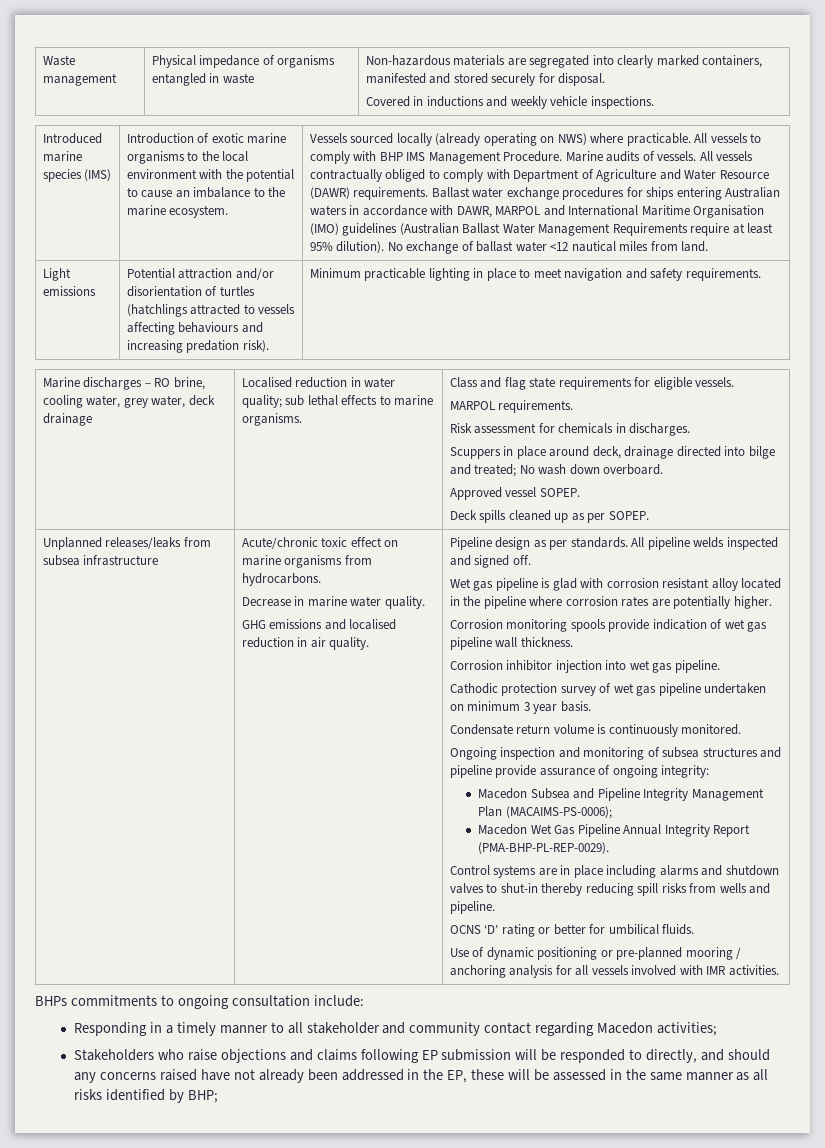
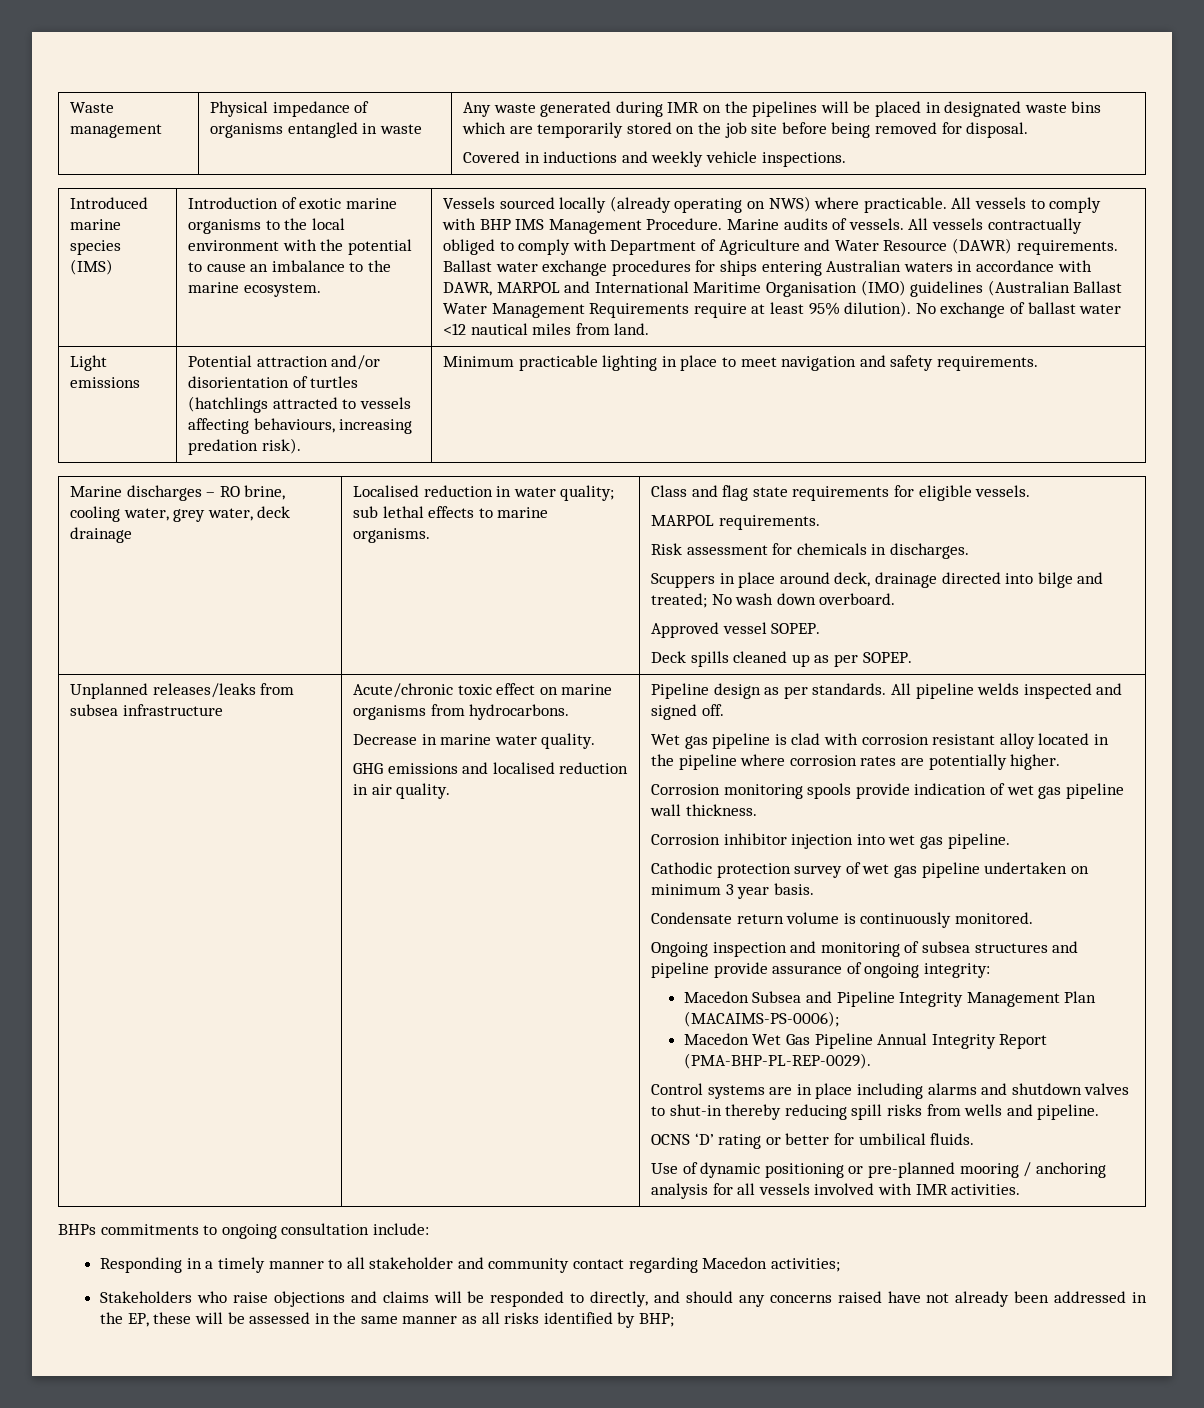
[365,55,763,68] [365,73,536,86] Non-hazardous materials are segregated into clearly marked containers, manifested and stored securely -> [463,101,1102,117] [462,122,937,138] Any waste generated during IMR on the pipelines will be placed in designated waste bins which are temporarily stored on the job site before being removed
[178,322,263,333] behaviours and -> [253,418,335,433] behaviours,
[552,578,577,591] glad -> [791,733,821,745] clad
[360,1049,512,1063] following EP submission -> (429, 1297) none

